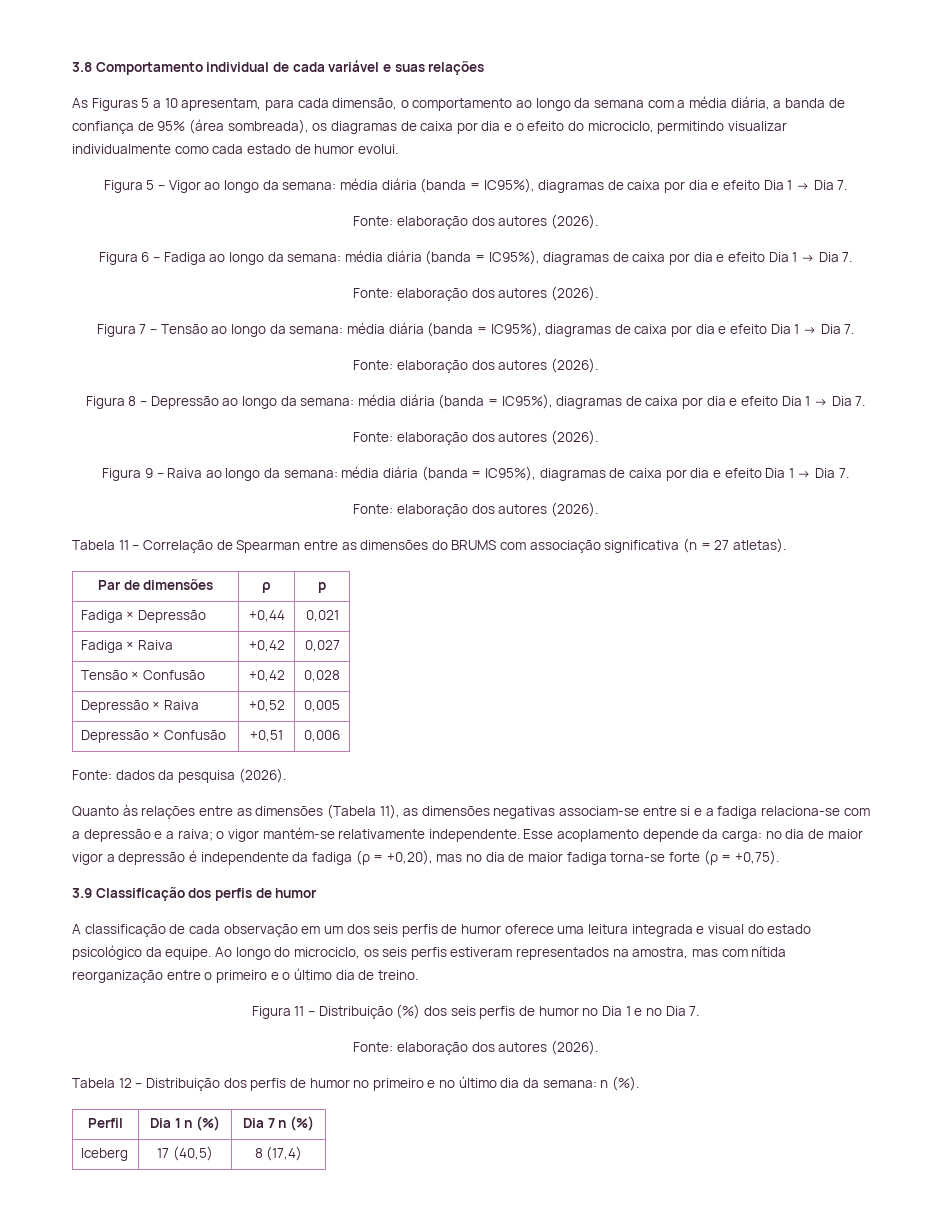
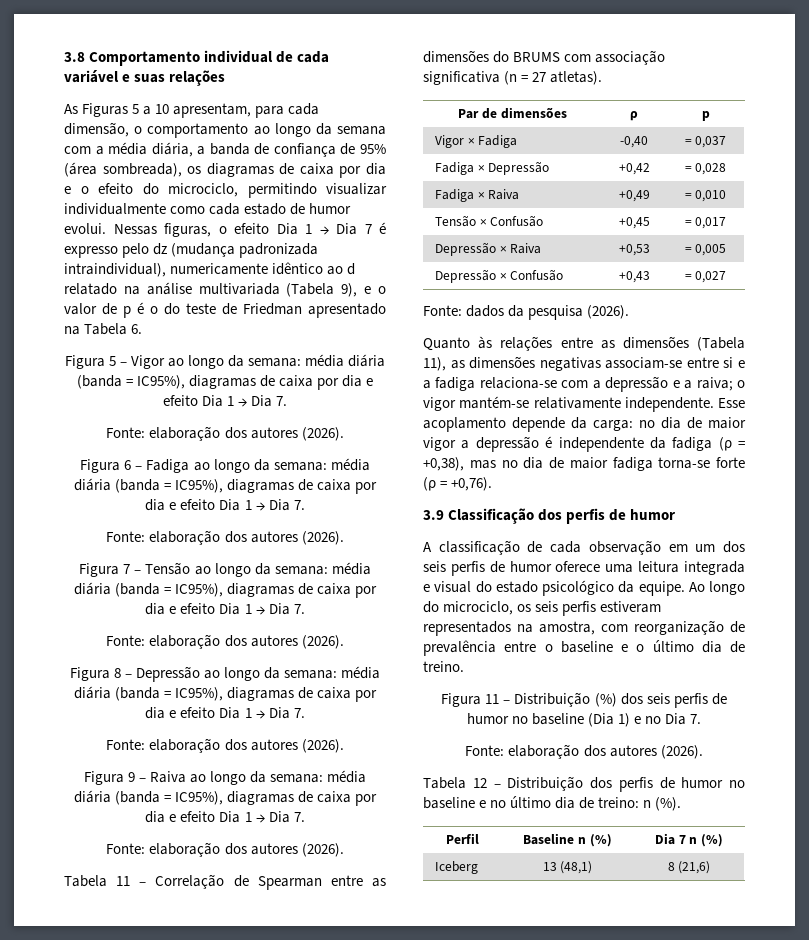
(398, 149) none -> [113,222,386,237] [64,243,319,258] [64,262,356,277] [64,282,386,297] [64,302,386,318] [64,323,143,335] Nessas figuras, o efeito Dia 1 → Dia 7 é expresso pelo dz (mudança padronizada intraindividual), numericamente idêntico ao d relatado na análise multivariada (Tabela 9), e o valor de p é o do teste de Friedman apresentado na Tabela 6.
(326, 587) none -> [434,135,518,148] [620,136,648,148] [684,136,727,148] // Vigor × Fadiga | -0,40 | = 0,037
[248,610,285,622] [305,610,339,622] +0,44 | 0,021 -> [618,163,650,175] [684,163,727,175] +0,42 | = 0,028
[248,640,285,652] [304,640,340,652] +0,42 | 0,027 -> [618,190,650,202] [684,190,727,202] +0,49 | = 0,010
[248,670,285,682] [304,670,340,682] +0,42 | 0,028 -> [618,217,650,229] [684,217,727,229] +0,45 | = 0,017
[248,700,285,712] +0,52 | -> [618,244,650,256] [684,247,692,253] +0,53 | =
[250,730,283,742] [304,730,340,742] +0,51 | 0,006 -> [618,271,650,283] [684,271,727,283] +0,43 | = 0,027
[386,850,433,865] +0,20), -> [423,457,464,471] +0,38),
[734,850,779,865] +0,75). -> [451,477,493,491] +0,76).
[692,946,787,957] [72,970,163,983] mas com nítida reorganização -> [601,620,745,635] [423,640,496,656] com reorganização de prevalência
[215,970,267,983] primeiro -> [560,641,613,653] baseline
[601,1006,631,1016] Dia 1 -> [531,713,630,727] baseline (Dia 1)
[372,1078,424,1091] primeiro -> [423,797,475,809] baseline
[523,1078,597,1088] da semana: -> [579,797,640,809] de treino:
[150,1118,181,1128] Dia 1 -> [523,833,575,845] Baseline
[157,1146,213,1161] [254,1146,303,1161] 17 (40,5) | 8 (17,4) -> [542,861,593,874] [667,861,711,874] 13 (48,1) | 8 (21,6)

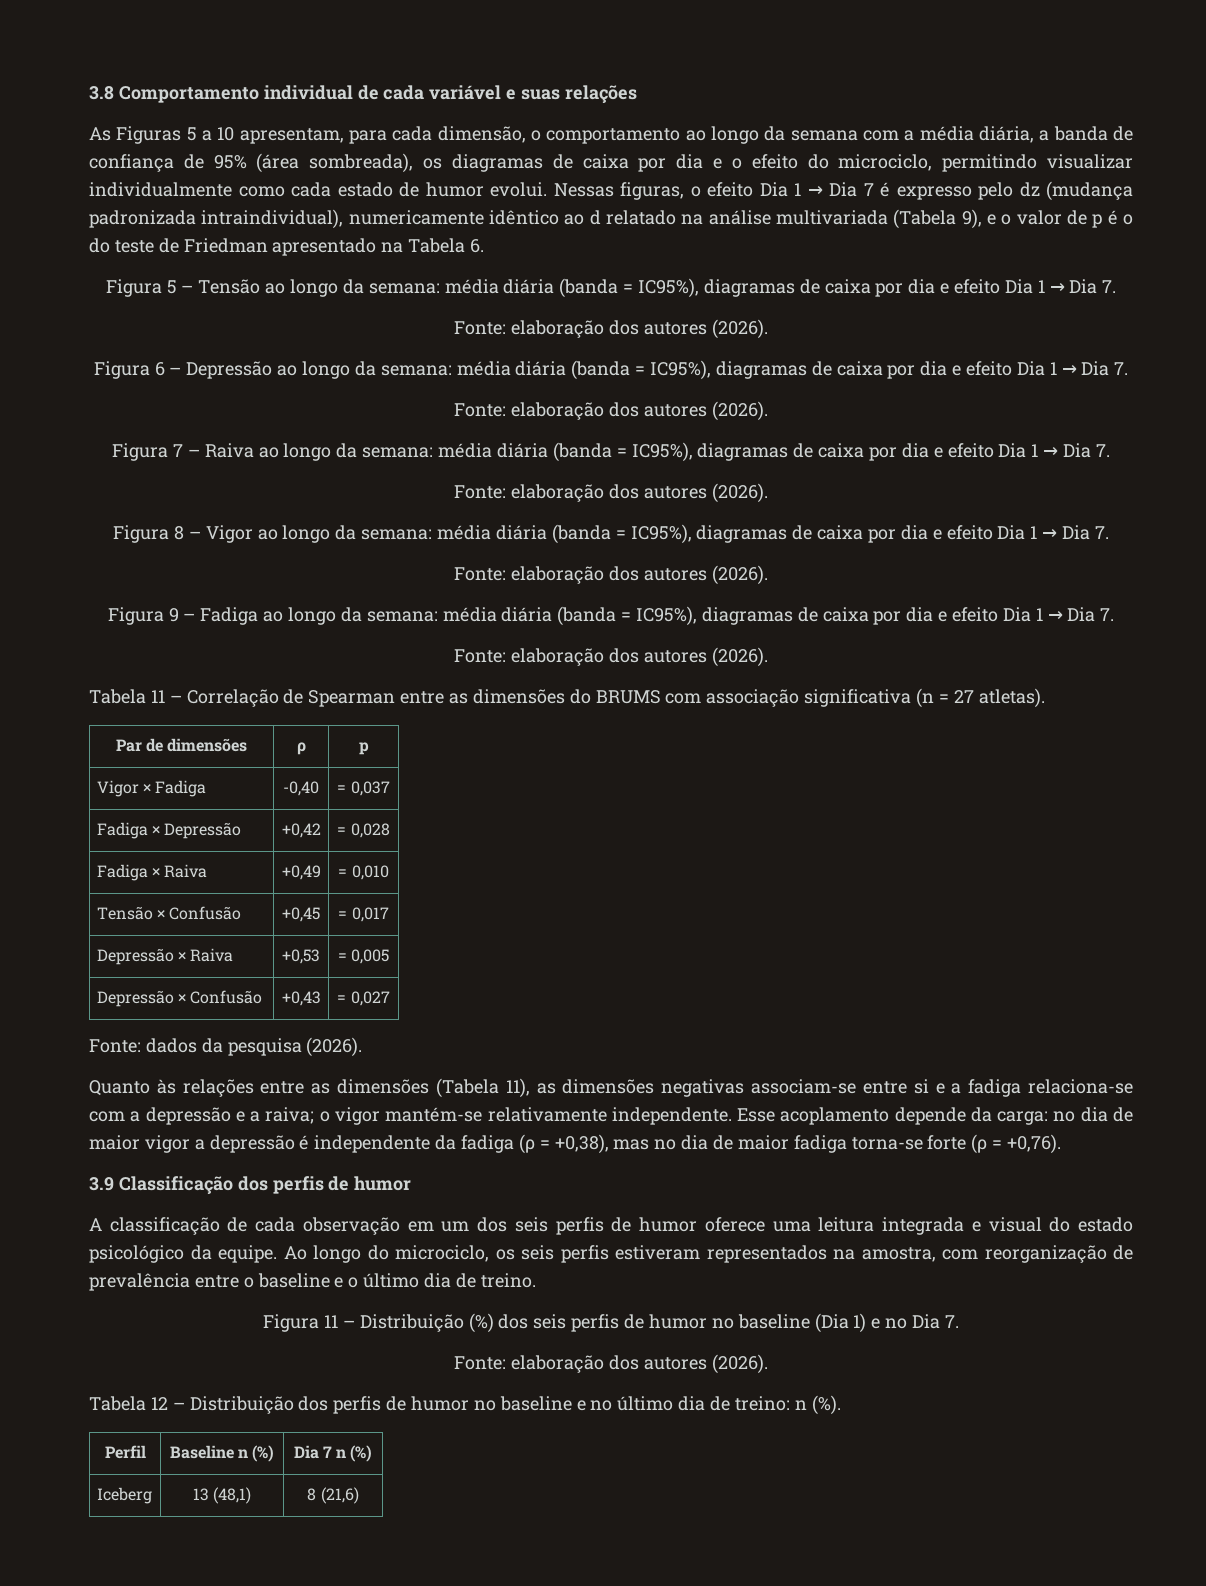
[130,355,165,369] Vigor -> [198,279,261,294] Tensão
[146,459,190,473] Fadiga -> [186,361,273,379] Depressão
[145,562,191,575] Tensão -> [204,443,254,458] Raiva
[135,666,200,682] Depressão -> [205,525,253,543] Vigor
[149,771,186,783] Raiva -> [200,607,259,625] Fadiga

